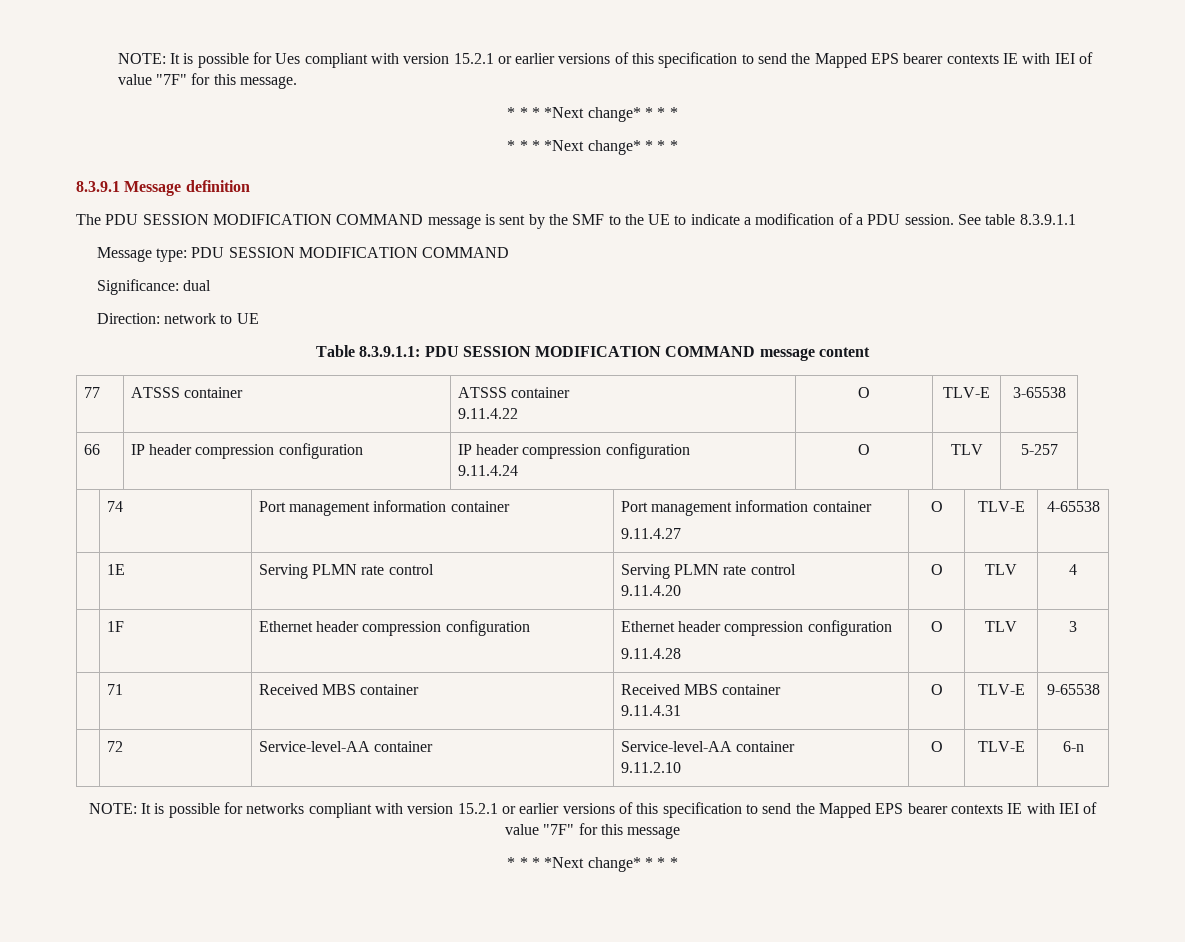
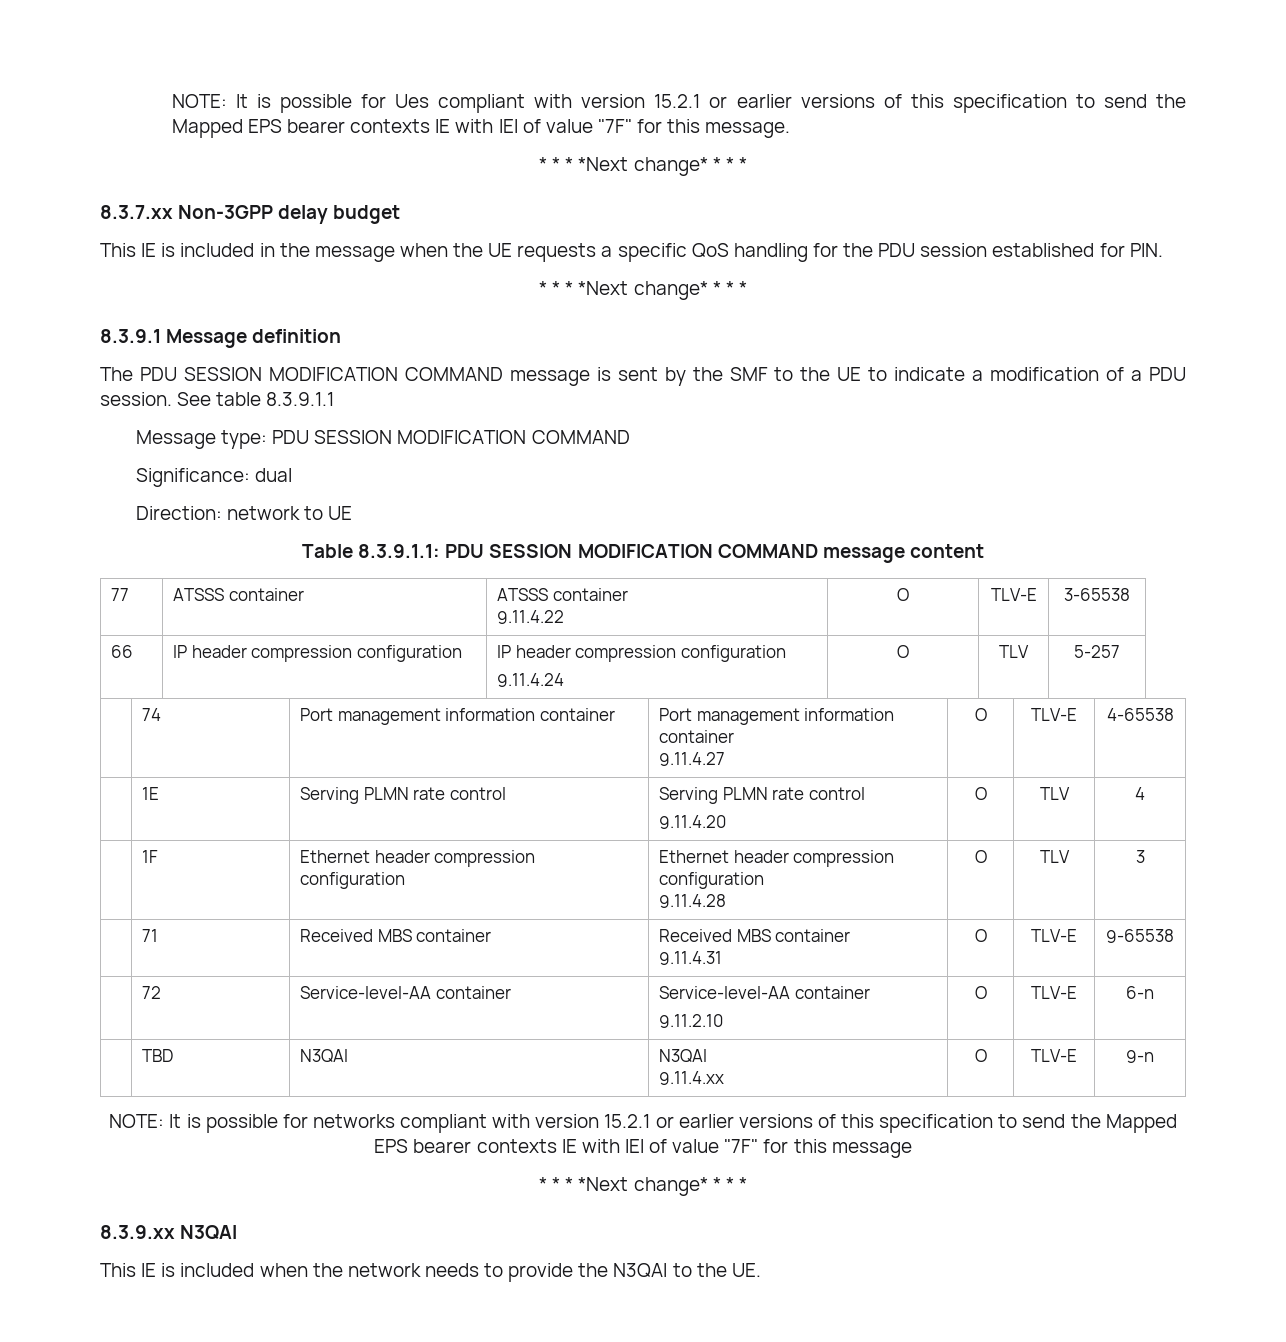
(678, 112) none -> [100,205,401,224] [100,243,1163,262] // 8.3.7.xx Non-3GPP delay budget // This IE is included in the message when the UE requests a specific QoS handling for the PDU session established for PIN.
(1084, 746) none -> [141,1049,173,1062] [299,1049,348,1063] [658,1049,707,1063] [658,1071,724,1085] [974,1049,987,1062] [1031,1049,1077,1062] [1126,1050,1154,1063] // | TBD | N3QAI | N3QAI // 9.11.4.xx | O | TLV-E | 9-n
(678, 862) none -> [100,1225,238,1240] [100,1263,761,1282] // 8.3.9.xx N3QAI // This IE is included when the network needs to provide the N3QAI to the UE.

